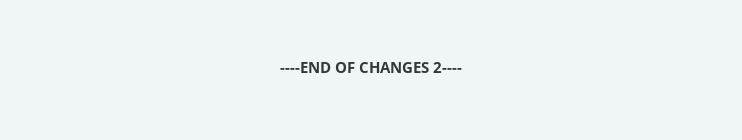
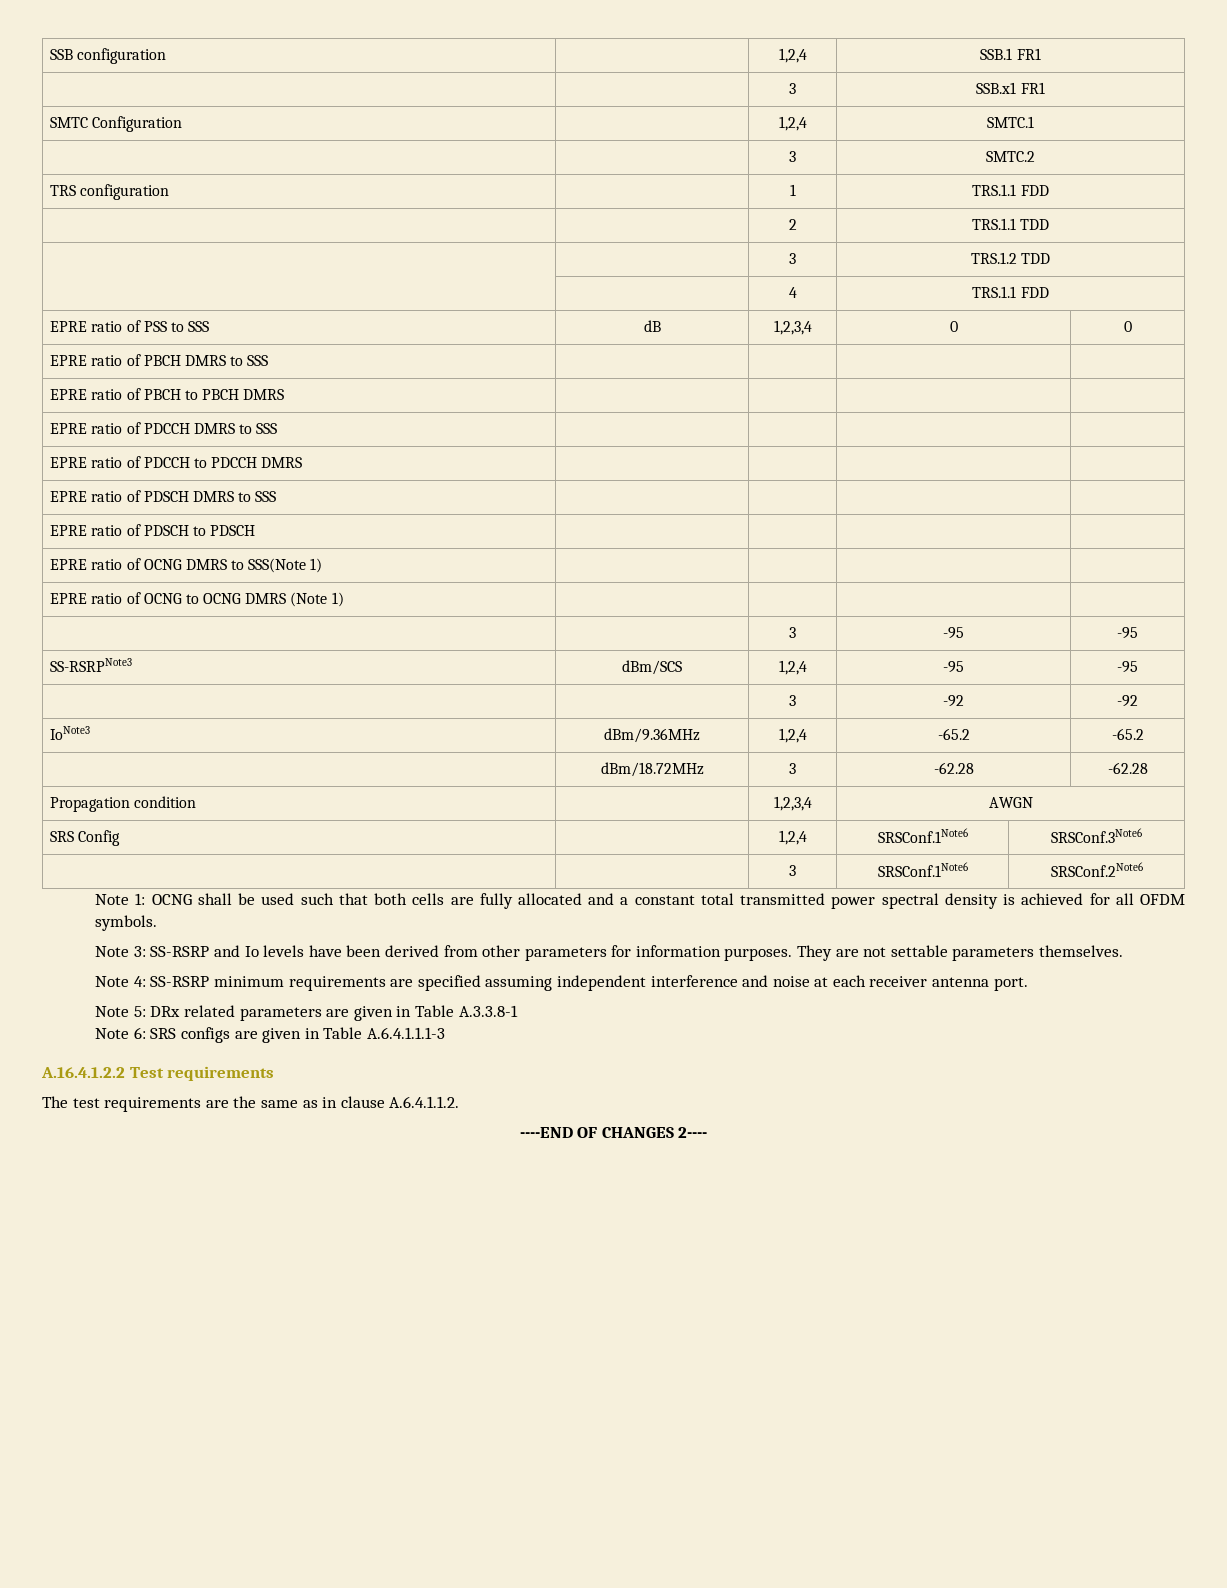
(279, 67) none -> [50,48,167,64] [778,48,807,63] [980,48,1041,60] [789,83,796,94] [976,82,1045,94] [50,116,183,132] [778,116,807,131] [987,116,1034,128] [789,151,796,162] [986,151,1035,162] [50,184,170,200] [789,184,796,196] [972,184,1049,196] [788,219,797,230] [971,218,1050,230] [789,253,796,264] [970,252,1051,264] [788,287,797,298] [972,286,1049,298] [50,320,210,332] [643,320,661,332] [773,320,812,335] [949,321,958,332] [1123,321,1132,332] [50,354,269,366] [50,388,285,400] [50,422,278,434] [50,456,303,468] [50,490,277,502] [50,524,256,536] [50,558,323,573] [50,592,344,607] [789,627,796,638] [943,627,964,639] [1117,627,1138,639] [50,658,133,672] [622,660,682,675] [778,660,807,675] [943,661,964,673] [1117,661,1138,673] [789,695,796,706] [943,695,964,707] [1117,695,1138,707] [50,726,91,740] [604,728,700,743] [778,728,807,743] [937,728,970,740] [1111,728,1144,740] [600,762,704,777] [789,763,796,774] [933,762,974,774] [1107,762,1148,774] [50,796,197,812] [773,796,812,811] [988,797,1033,808] [50,830,121,846] [778,830,807,845] [877,828,968,843] [1051,828,1142,843] [789,865,796,876] [877,862,968,877] [1050,862,1143,877] [95,893,1185,909] [95,915,158,931] [95,945,1124,961] [95,975,1028,991] [95,1005,518,1021] [95,1027,445,1043] [41,1066,275,1081] [42,1096,460,1112] SSB configuration | | 1,2,4 | SSB.1 FR1 // | | 3 | SSB.x1 FR1 // SMTC Configuration | | 1,2,4 | SMTC.1 // | | 3 | SMTC.2 // TRS configuration | | 1 | TRS.1.1 FDD // | | 2 | TRS.1.1 TDD // | | 3 | TRS.1.2 TDD // | | 4 | TRS.1.1 FDD // EPRE ratio of PSS to SSS | dB | 1,2,3,4 | 0 | 0 // EPRE ratio of PBCH DMRS to SSS | | | | // EPRE ratio of PBCH to PBCH DMRS | | | | // EPRE ratio of PDCCH DMRS to SSS | | | | // EPRE ratio of PDCCH to PDCCH DMRS | | | | // EPRE ratio of PDSCH DMRS to SSS | | | | // EPRE ratio of PDSCH to PDSCH | | | | // EPRE ratio of OCNG DMRS to SSS(Note 1) | | | | // EPRE ratio of OCNG to OCNG DMRS (Note 1) | | | | // | | 3 | -95 | -95 // SS-RSRPNote3 | dBm/SCS | 1,2,4 | -95 | -95 // | | 3 | -92 | -92 // IoNote3 | dBm/9.36MHz | 1,2,4 | -65.2 | -65.2 // | dBm/18.72MHz | 3 | -62.28 | -62.28 // Propagation condition | | 1,2,3,4 | AWGN // SRS Config | | 1,2,4 | SRSConf.1Note6 | SRSConf.3Note6 // | | 3 | SRSConf.1Note6 | SRSConf.2Note6 // Note 1: OCNG shall be used such that both cells are fully allocated and a constant total transmitted power spectral density is achieved for all OFDM symbols. // Note 3: SS-RSRP and Io levels have been derived from other parameters for information purposes. They are not settable parameters themselves. // Note 4: SS-RSRP minimum requirements are specified assuming independent interference and noise at each receiver antenna port. // Note 5: DRx related parameters are given in Table A.3.3.8-1 // Note 6: SRS configs are given in Table A.6.4.1.1.1-3 // A.16.4.1.2.2 Test requirements // The test requirements are the same as in clause A.6.4.1.1.2. //

